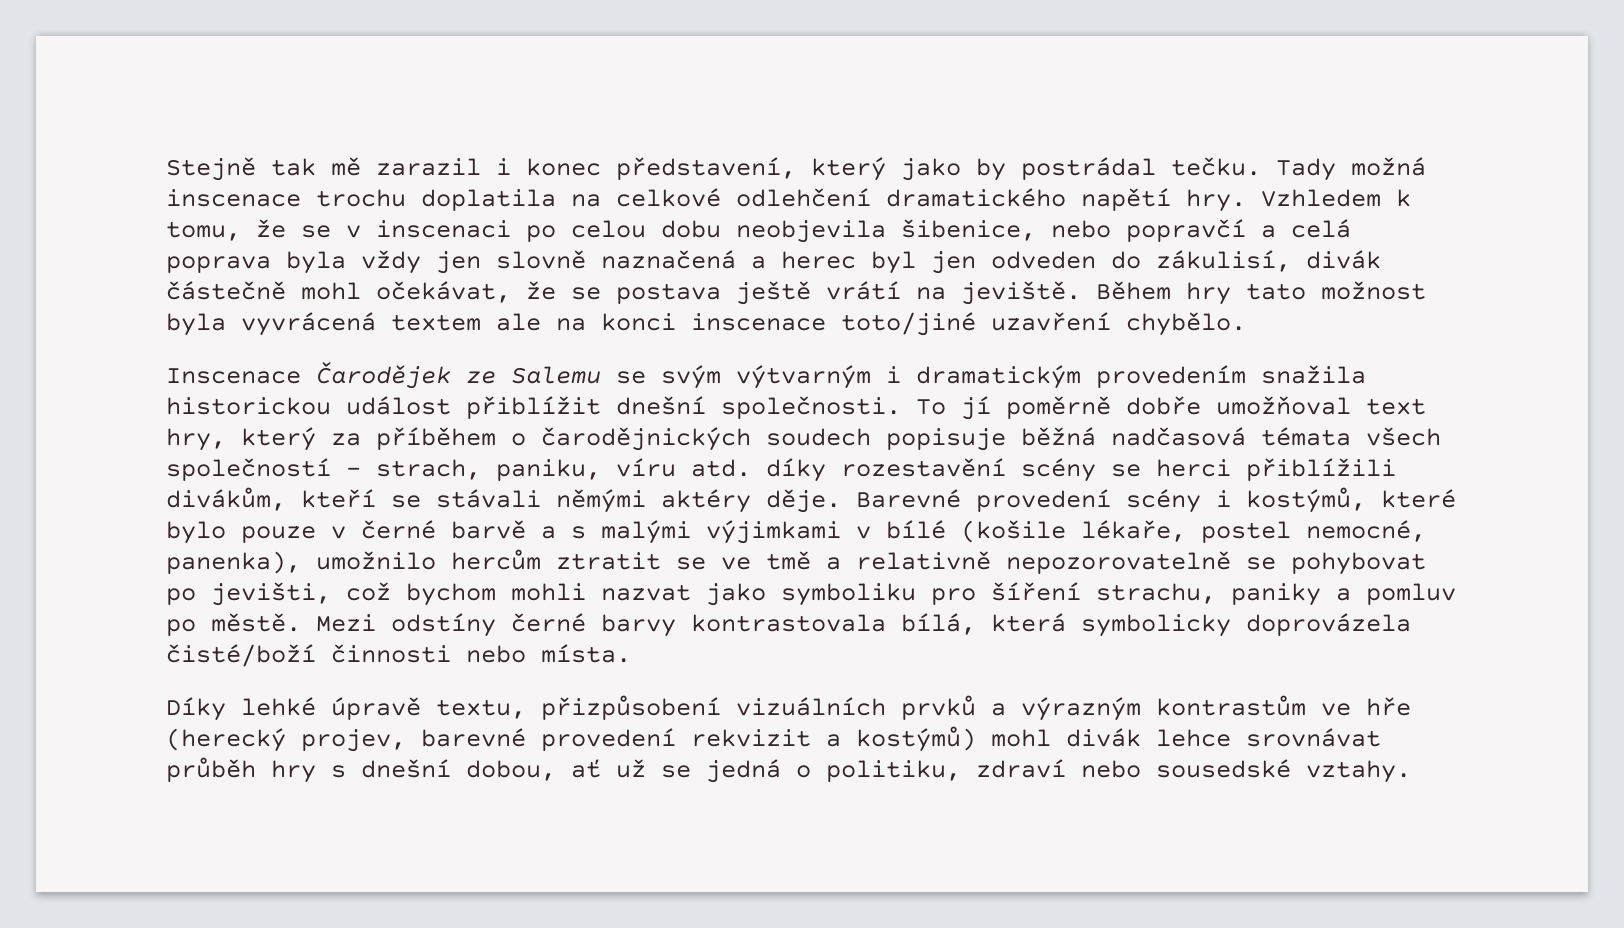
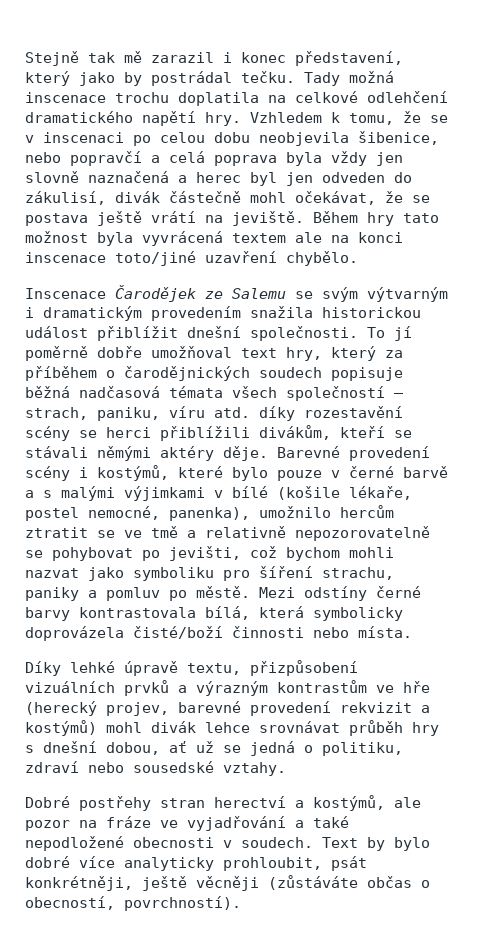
(1411, 771) none -> [25,795,421,811] [25,816,349,831] [25,836,430,851] [25,856,367,871] [25,875,430,891] [25,896,241,911] // Dobré postřehy stran herectví a kostýmů, ale pozor na fráze ve vyjadřování a také nepodložené obecnosti v soudech. Text by bylo dobré více analyticky prohloubit, psát konkrétněji, ještě věcněji (zůstáváte občas o obecností, povrchností).

